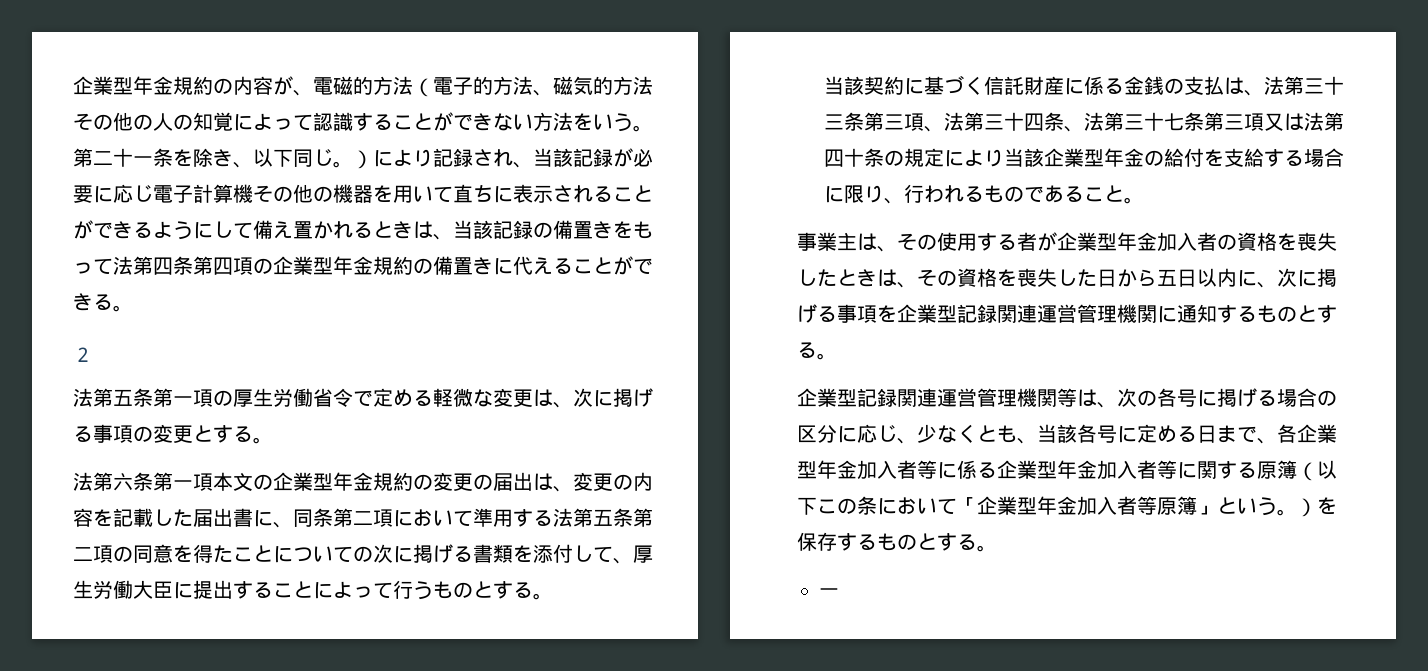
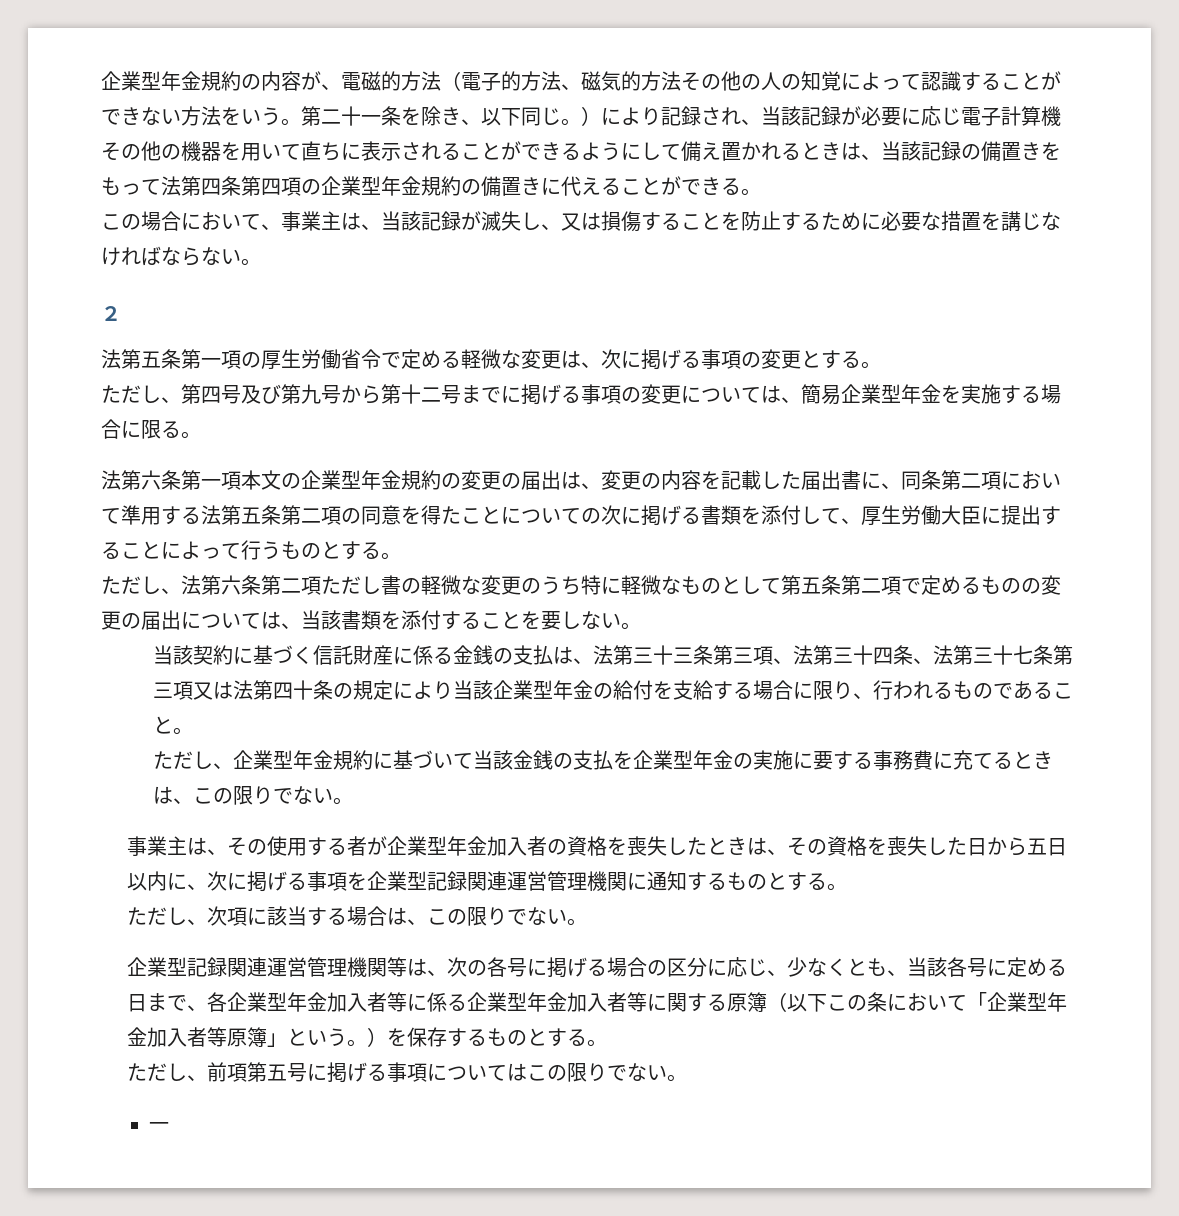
(133, 308) none -> [101,211,1061,232] [101,246,261,266] // この場合において、事業主は、当該記録が滅失し、又は損傷することを防止するために必要な措置を講じなければならない。
(273, 440) none -> [101,384,1061,405] [101,419,201,439] // ただし、第四号及び第九号から第十二号までに掲げる事項の変更については、簡易企業型年金を実施する場合に限る。
(553, 596) none -> [101,575,1061,595] [101,610,641,630] // ただし、法第六条第二項ただし書の軽微な変更のうち特に軽微なものとして第五条第二項で定めるものの変更の届出については、当該書類を添付することを要しない。
(1144, 200) none -> [152,750,1053,770] [152,785,353,805] // ただし、企業型年金規約に基づいて当該金銭の支払を企業型年金の実施に要する事務費に充てるときは、この限りでない。
(838, 356) none -> [126,906,587,926] // ただし、次項に該当する場合は、この限りでない。
(998, 548) none -> [126,1062,687,1083] // ただし、前項第五号に掲げる事項についてはこの限りでない。

